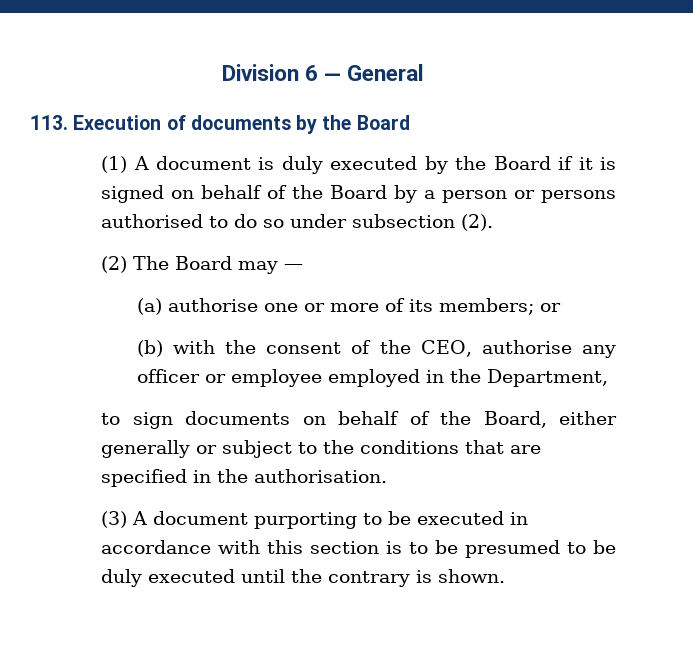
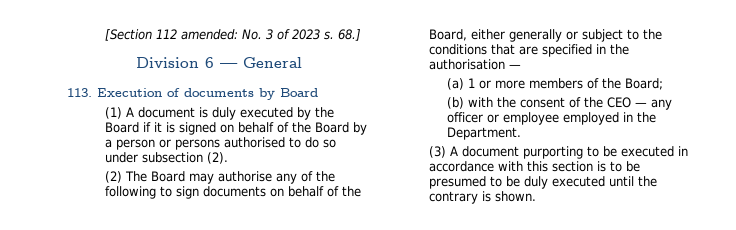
(221, 72) none -> [104,29,361,41] [Section 112 amended: No. 3 of 2023 s. 68.] //
[322,115,352,130] the -> (275, 94) none
[284,264,304,270] [136,298,561,315] [136,340,616,358] [136,369,608,387] — // (a) authorise one or more of its members; or // (b) with the consent of the CEO, authorise any officer or employee employed in the Department, // -> [217,171,335,184] [104,186,156,199] authorise any of the following
[254,469,388,483] authorisation. -> [428,59,521,70] [447,78,664,90] [447,97,673,110] [447,112,657,125] [447,127,522,140] authorisation — // (a) 1 or more members of the Board; // (b) with the consent of the CEO — any officer or employee employed in the Department.

